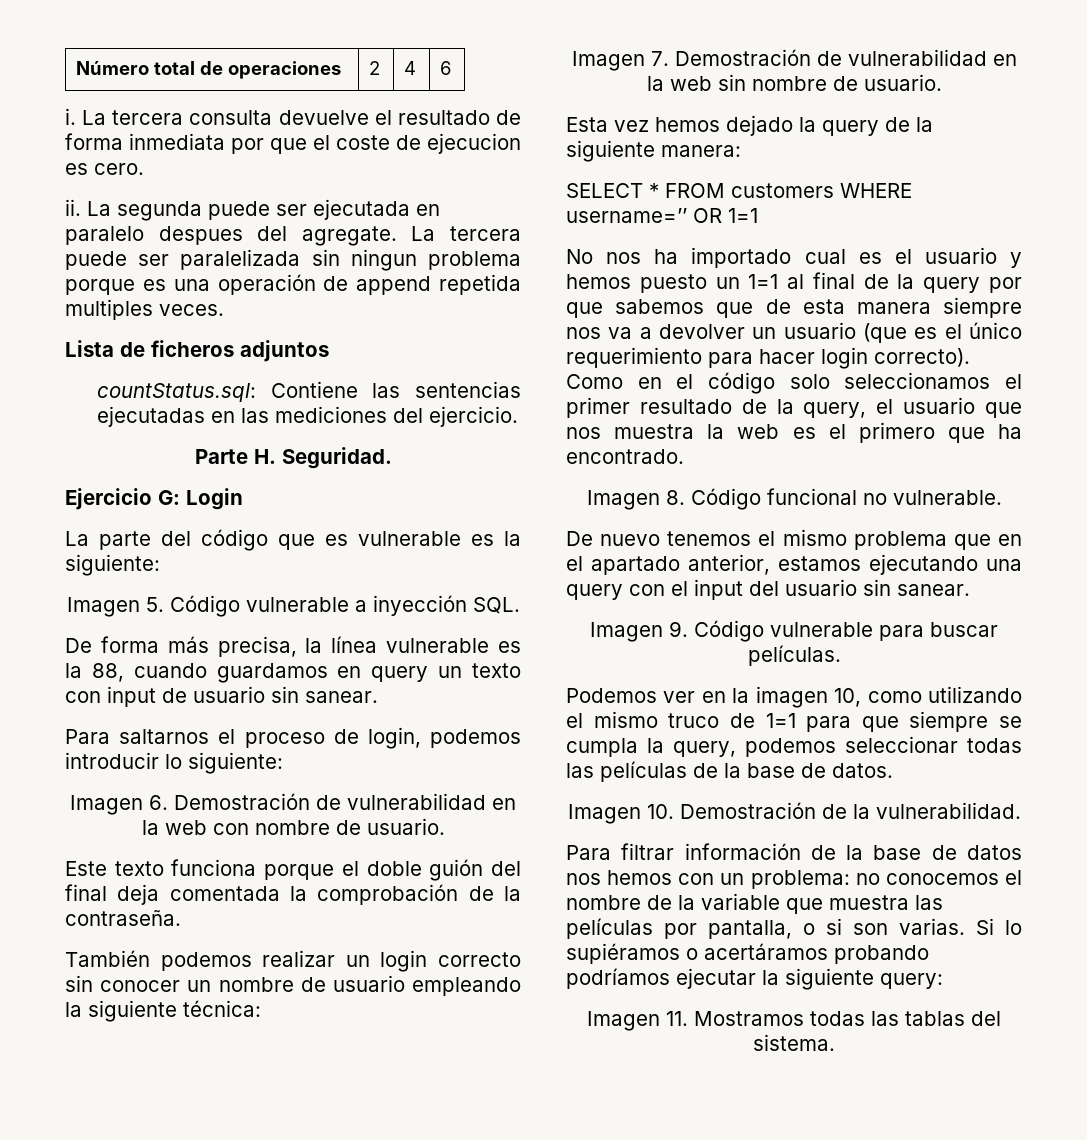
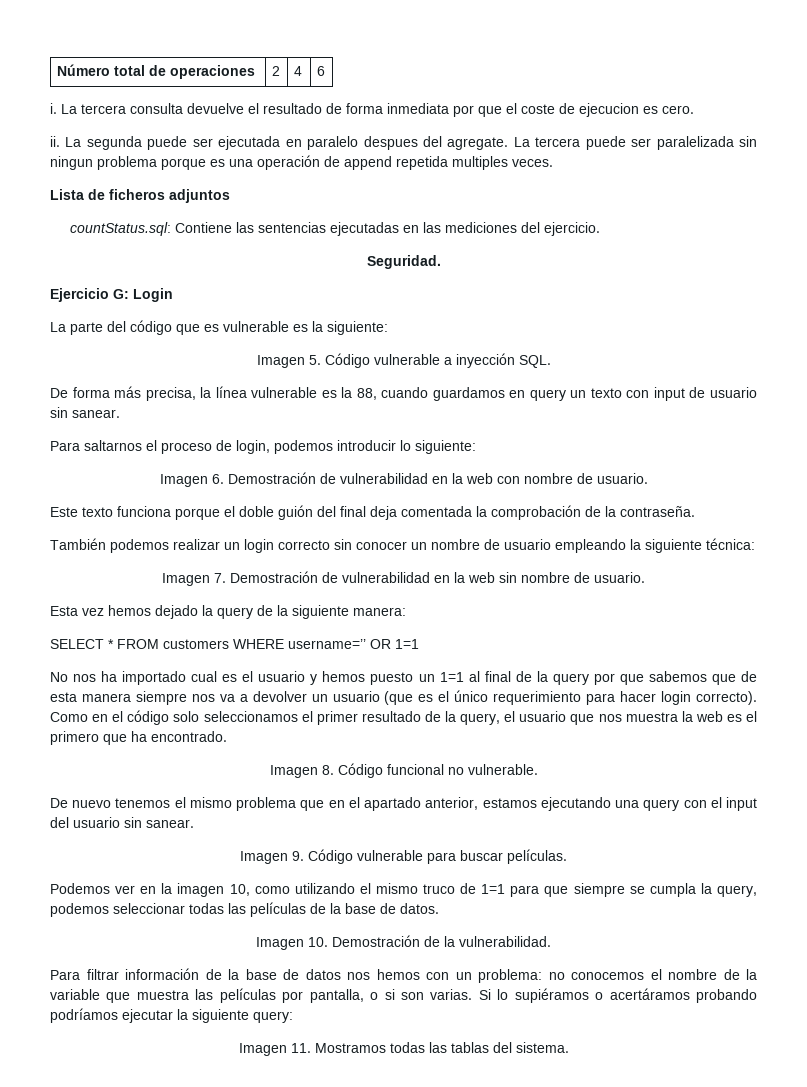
[194,449,276,464] Parte H. -> (600, 229) none

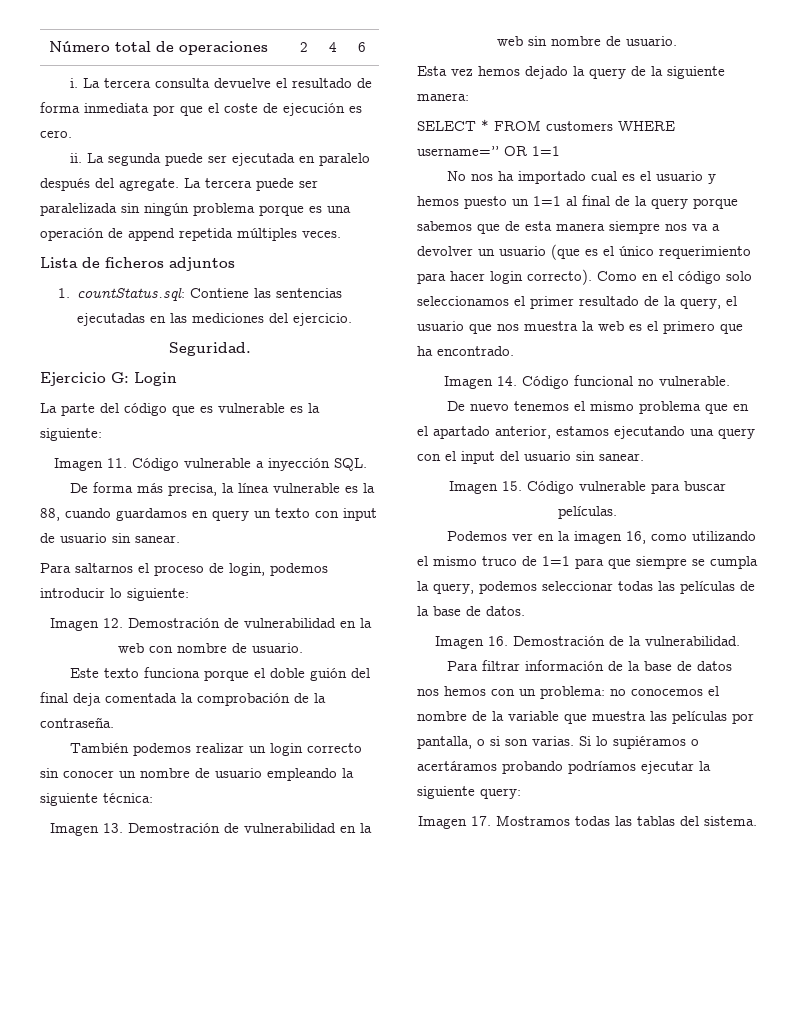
[579,103,639,117] ejecucion -> [283,103,345,116] ejecución
[363,136,418,150] despues -> [40,178,90,191] después
[50,156,93,170] ningun -> [144,203,189,216] ningún
[452,156,508,170] multiples -> [237,228,297,241] múltiples
(230, 196) none -> [57,288,70,298] 1.
[308,355,321,365] 5. -> [106,458,127,468] 11.
[211,474,224,484] 6. -> [102,618,123,628] 12.
[214,573,226,583] 7. -> [102,823,123,833] 13.
[593,673,644,685] por que -> [693,198,738,209] porque
[321,765,334,775] 8. -> [497,376,517,386] 14.
[292,851,304,861] 9. -> [501,481,522,491] 15.
[229,884,250,896] 10, -> [625,531,646,544] 16,
[308,937,328,947] 10. -> [487,636,508,646] 16.
[290,1043,311,1053] 11. -> [470,816,491,826] 17.

